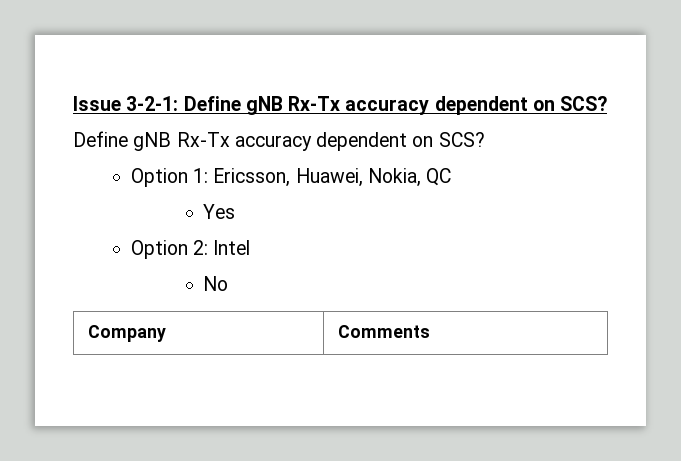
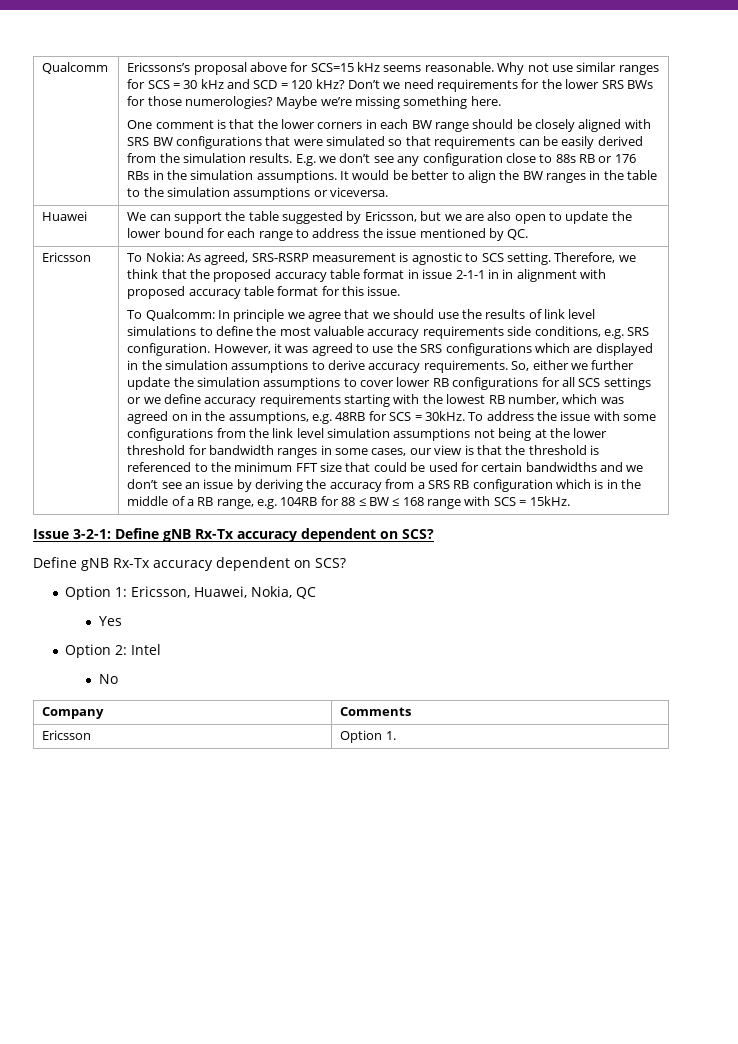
(73, 103) none -> [42,62,109,74] [127,62,659,75] [127,79,653,92] [127,96,501,109] [127,119,651,132] [127,136,643,149] [127,153,636,166] [127,170,658,183] [127,187,389,200] [42,211,88,221] [127,211,632,224] [127,228,529,241] [42,252,92,262] [127,252,636,265] [127,269,607,282] [127,286,401,299] [127,309,596,322] [127,326,650,339] [127,343,653,356] [127,360,635,373] [127,377,651,390] [127,394,624,407] [127,411,657,424] [127,428,608,441] [127,445,600,458] [127,462,644,472] [127,479,642,492] [127,496,570,509] Qualcomm | Ericssons’s proposal above for SCS=15 kHz seems reasonable. Why not use similar ranges for SCS = 30 kHz and SCD = 120 kHz? Don’t we need requirements for the lower SRS BWs for those numerologies? Maybe we’re missing something here. // One comment is that the lower corners in each BW range should be closely aligned with SRS BW configurations that were simulated so that requirements can be easily derived from the simulation results. E.g. we don’t see any configuration close to 88s RB or 176 RBs in the simulation assumptions. It would be better to align the BW ranges in the table to the simulation assumptions or viceversa. // Huawei | We can support the table suggested by Ericsson, but we are also open to update the lower bound for each range to address the issue mentioned by QC. // Ericsson | To Nokia: As agreed, SRS-RSRP measurement is agnostic to SCS setting. Therefore, we think that the proposed accuracy table format in issue 2-1-1 in in alignment with proposed accuracy table format for this issue. // To Qualcomm: In principle we agree that we should use the results of link level simulations to define the most valuable accuracy requirements side conditions, e.g. SRS configuration. However, it was agreed to use the SRS configurations which are displayed in the simulation assumptions to derive accuracy requirements. So, either we further update the simulation assumptions to cover lower RB configurations for all SCS settings or we define accuracy requirements starting with the lowest RB number, which was agreed on in the assumptions, e.g. 48RB for SCS = 30kHz. To address the issue with some configurations from the link level simulation assumptions not being at the lower threshold for bandwidth ranges in some cases, our view is that the threshold is referenced to the minimum FFT size that could be used for certain bandwidths and we don’t see an issue by deriving the accuracy from a SRS RB configuration which is in the middle of a RB range, e.g. 104RB for 88 ≤ BW ≤ 168 range with SCS = 15kHz. //
(430, 331) none -> [42,730,92,740] [340,730,396,743] // Ericsson | Option 1.

